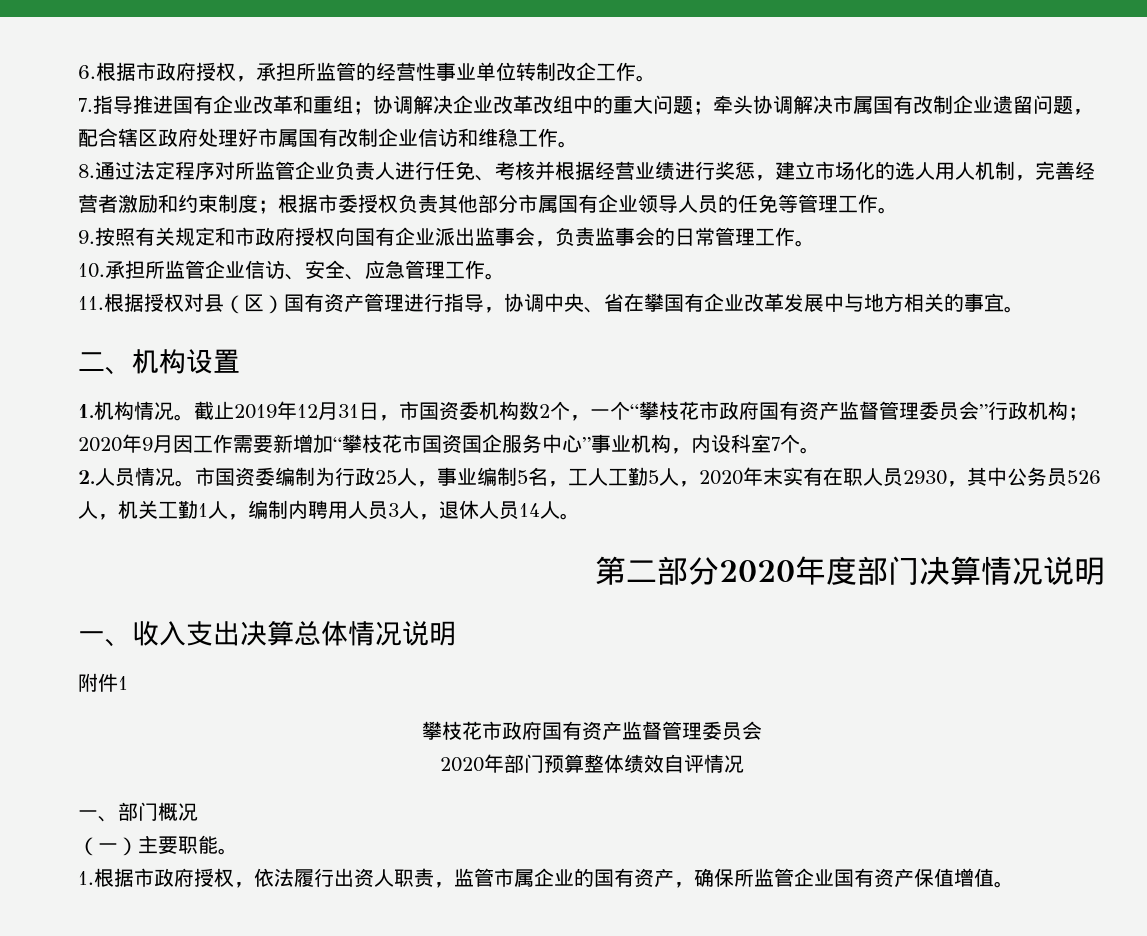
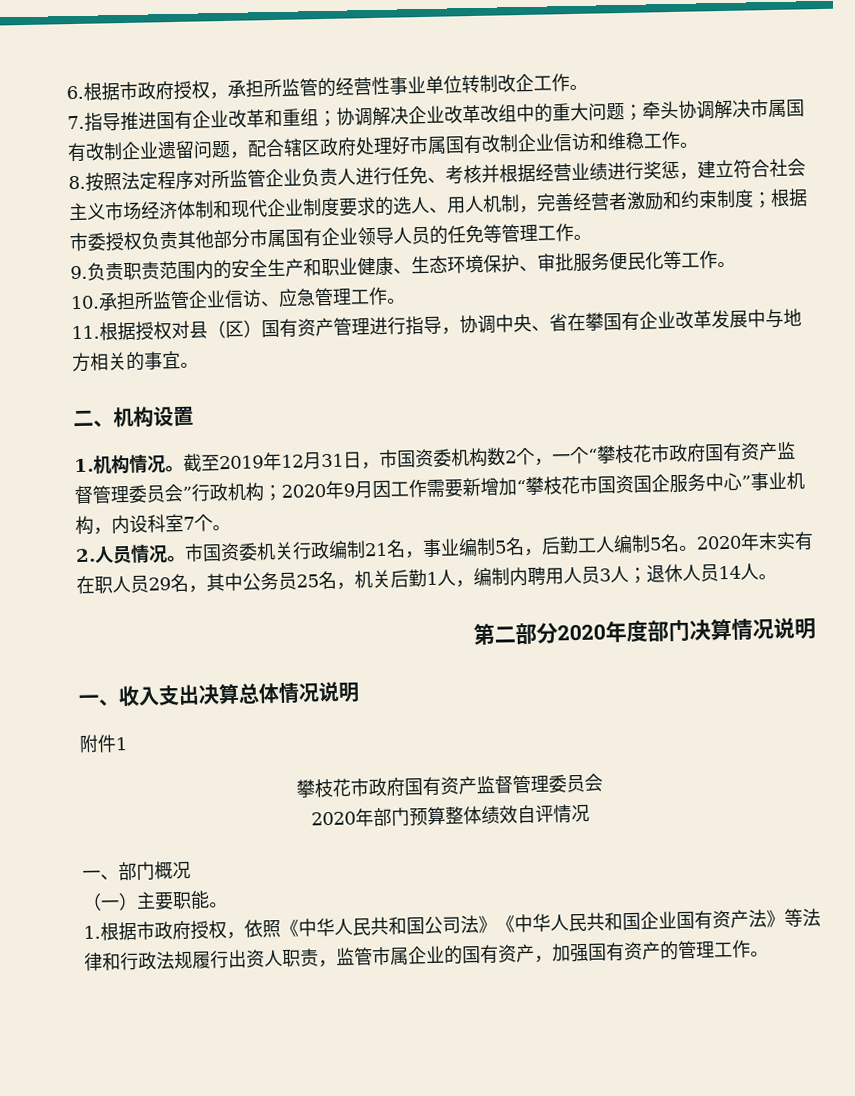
[95,161,135,180] 通过 -> [85,172,122,192] 按照
[815,161,935,180] 市场化的选人 -> [733,158,806,179] [69,196,448,221] 符合社会主义市场经济体制和现代企业制度要求的选人、
[95,227,755,247] 按照有关规定和市政府授权向国有企业派出监事会，负责监事会的日常管理 -> [87,250,682,281] 负责职责范围内的安全生产和职业健康、生态环境保护、审批服务便民化等
[305,260,365,280] 安全、 -> (280, 304) none
[214,401,234,420] 止 -> [201,454,220,471] 至
[275,467,417,486] 编制为行政25人 -> [256,539,406,561] 机关行政编制21名
[568,467,699,487] 工人工勤5人， -> [541,533,698,555] 后勤工人编制5名。
[903,470,947,485] 2930 -> [148,573,189,593] 29名
[1067,470,1101,484] [78,500,178,520] 526人，机关工 -> [296,569,409,590] 25名，机关后
[419,514,439,520] ， -> [628,567,647,584] ；
[274,868,294,887] 法 -> [262,908,821,938] [84,950,193,971] 照《中华人民共和国公司法》《中华人民共和国企业国有资产法》等法律和行政法规
[694,868,994,888] 确保所监管企业国有资产保值增值 -> [551,939,751,963] 加强国有资产的管理工作

